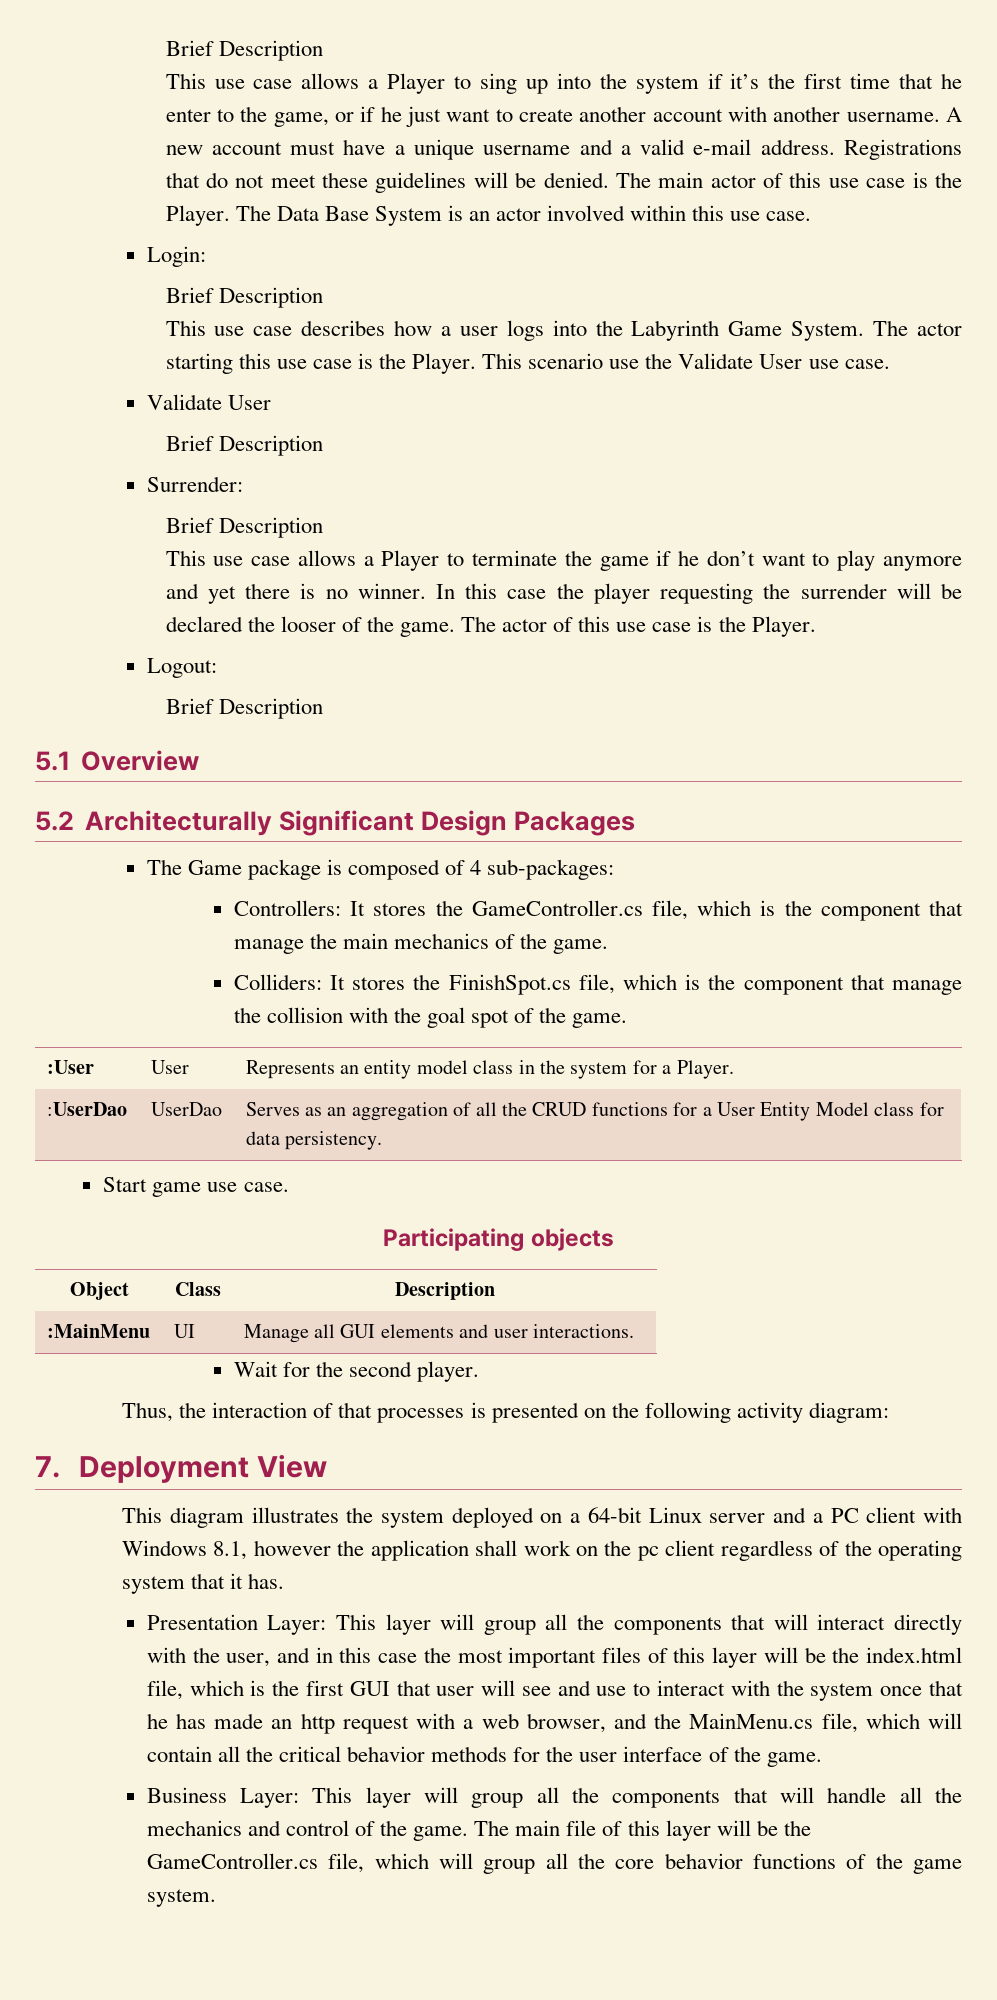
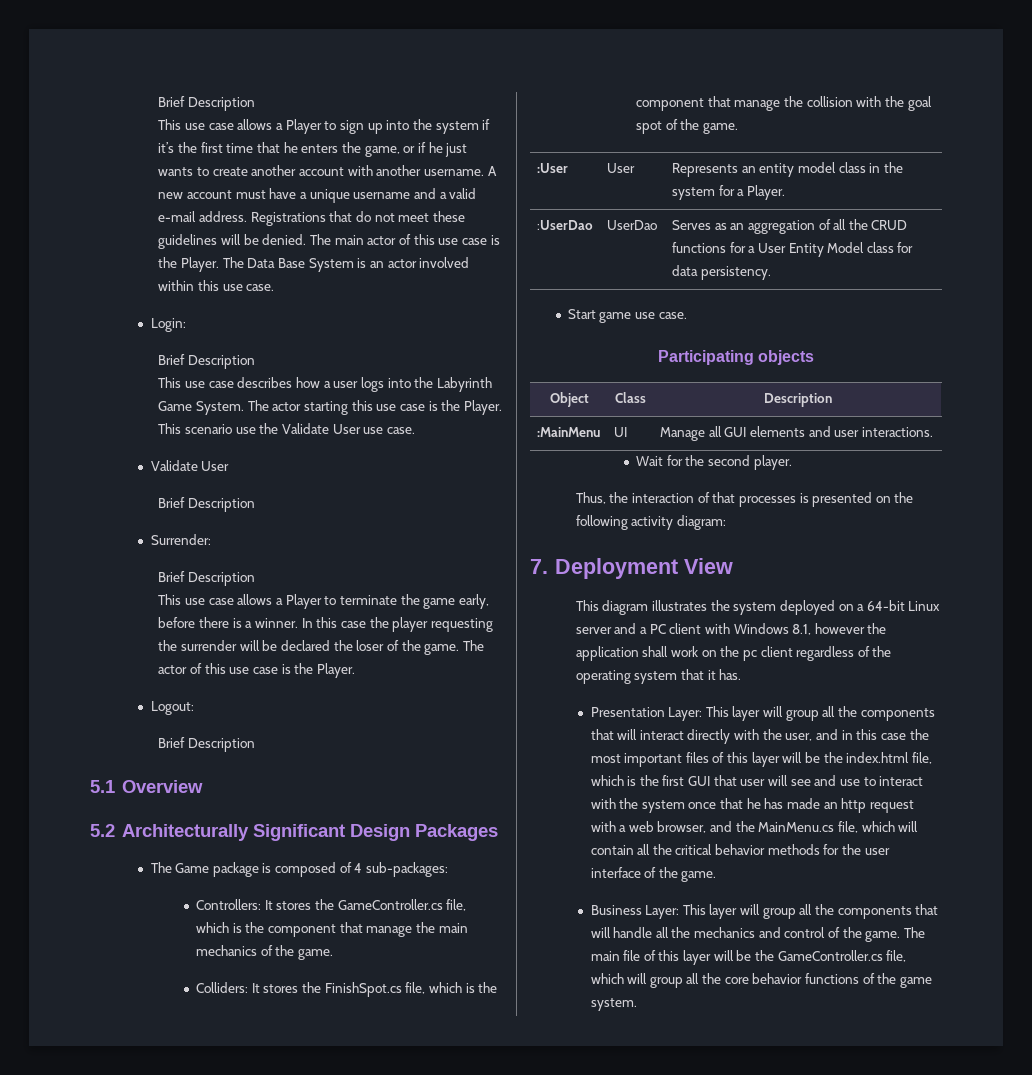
[165,40,323,61] [165,73,517,94] Brief Description // This use case allows a Player to sing -> [158,96,256,111] [158,119,364,134] Brief Description // This use case allows a Player to sign
[165,109,234,122] enter to -> [301,144,339,153] enters
[446,109,491,122] want -> [158,167,194,176] wants
[656,550,962,571] [165,583,236,604] if he don’t want to play anymore and yet -> [458,594,489,609] [158,617,196,628] early, before
[325,589,348,599] no -> [245,621,253,628] a
[280,616,336,632] looser -> [356,640,385,651] loser

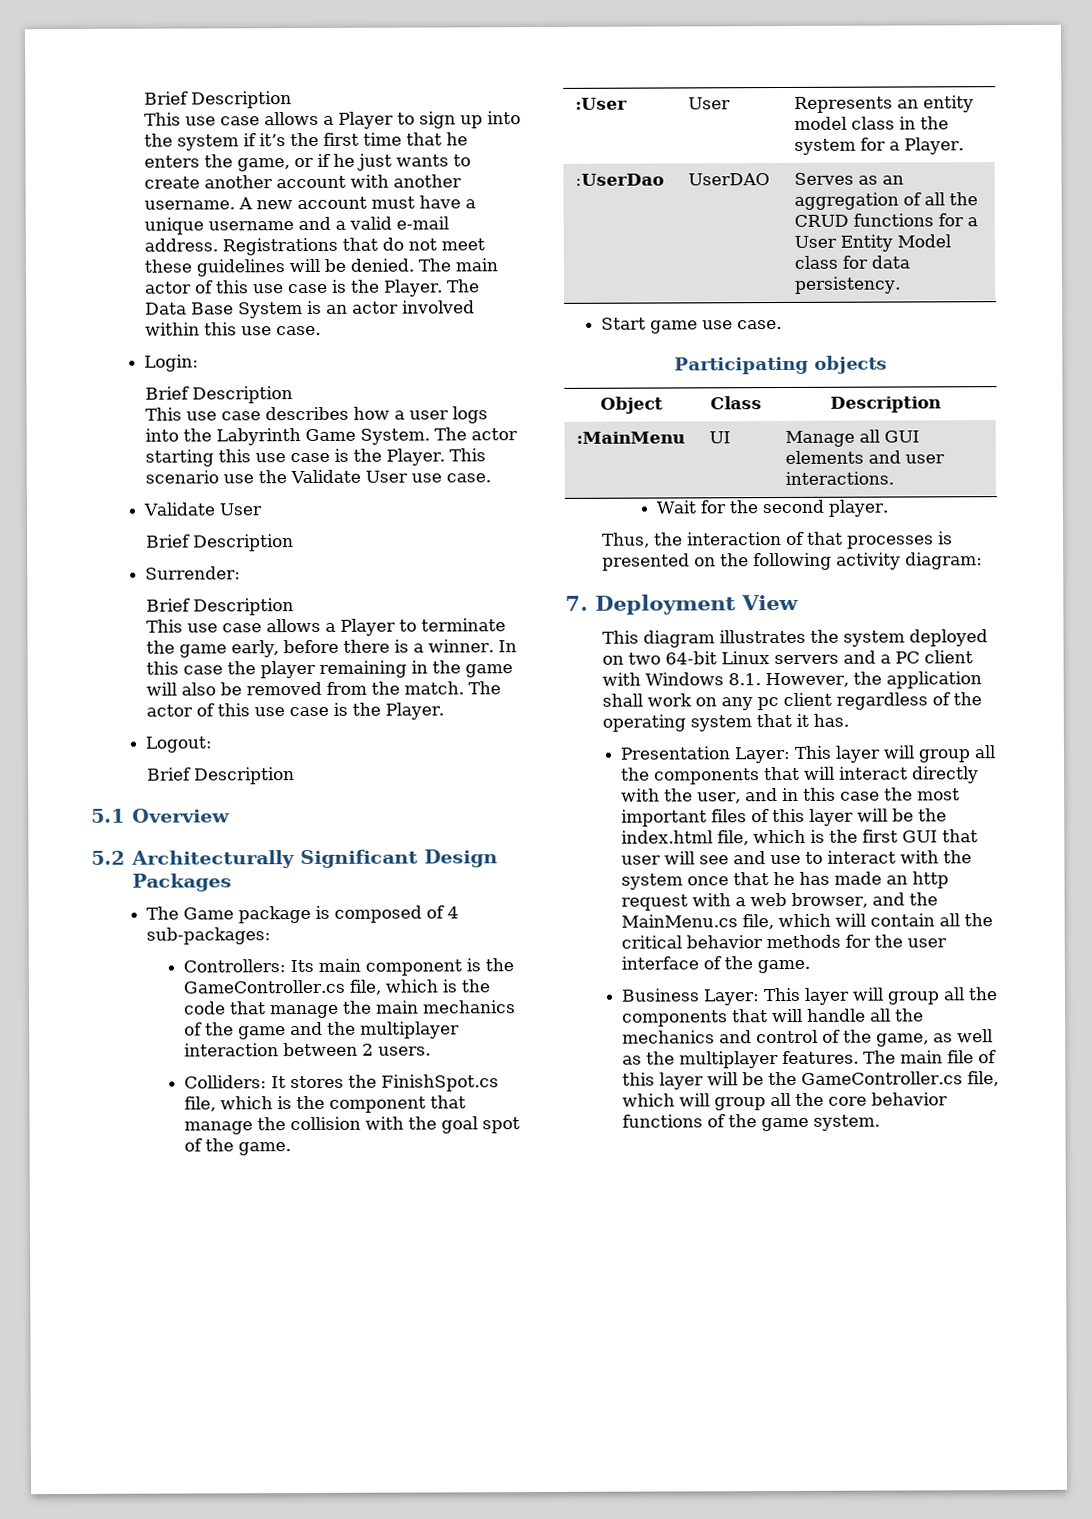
[430,618,493,632] [158,640,460,655] requesting the surrender will be declared the loser of the game. -> [318,660,513,678] [145,681,464,696] remaining in the game will also be removed from the match.
[264,900,312,910] It stores -> [290,958,482,976] Its main component is
[268,924,337,937] component -> [184,1001,227,1015] code
[298,949,334,960] game. -> [238,1021,461,1040] [184,1042,432,1057] game and the multiplayer interaction between 2 users.
[606,220,657,230] UserDao -> [688,173,771,186] UserDAO
[857,604,865,611] a -> [628,652,662,665] two
[575,627,612,634] server -> [774,654,840,665] servers
[792,623,865,635] 8.1, however -> [728,672,850,688] 8.1. However,
[720,646,740,657] the -> [721,697,754,711] any
[865,931,901,942] game. -> [876,1029,994,1047] [622,1050,860,1069] game, as well as the multiplayer features.

